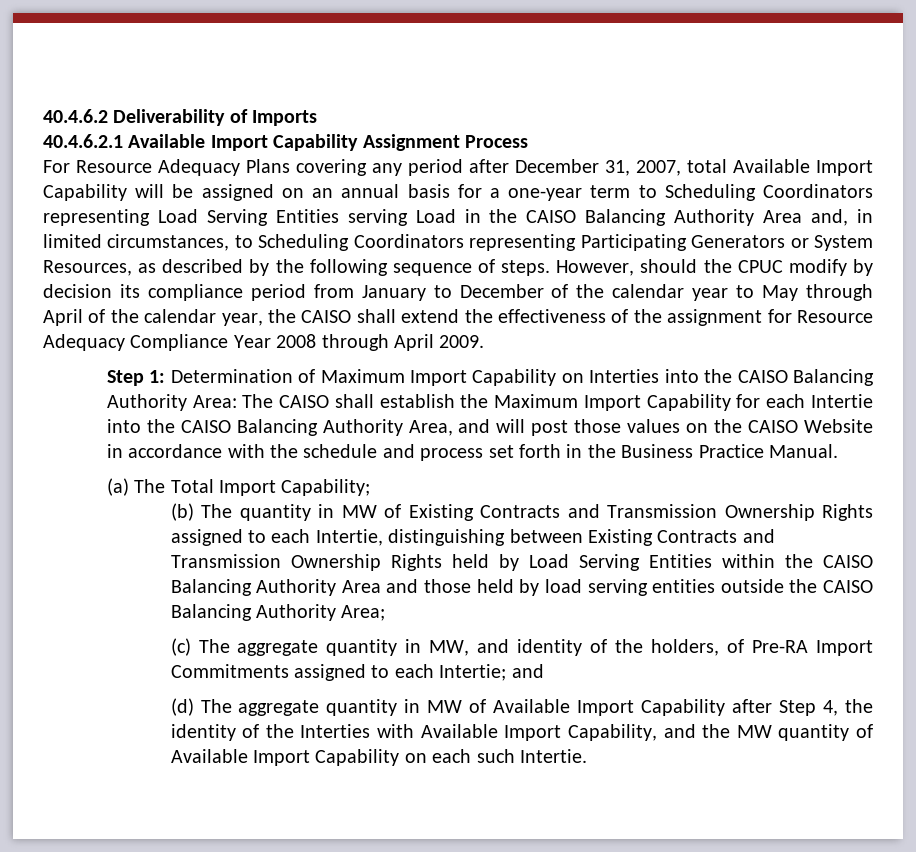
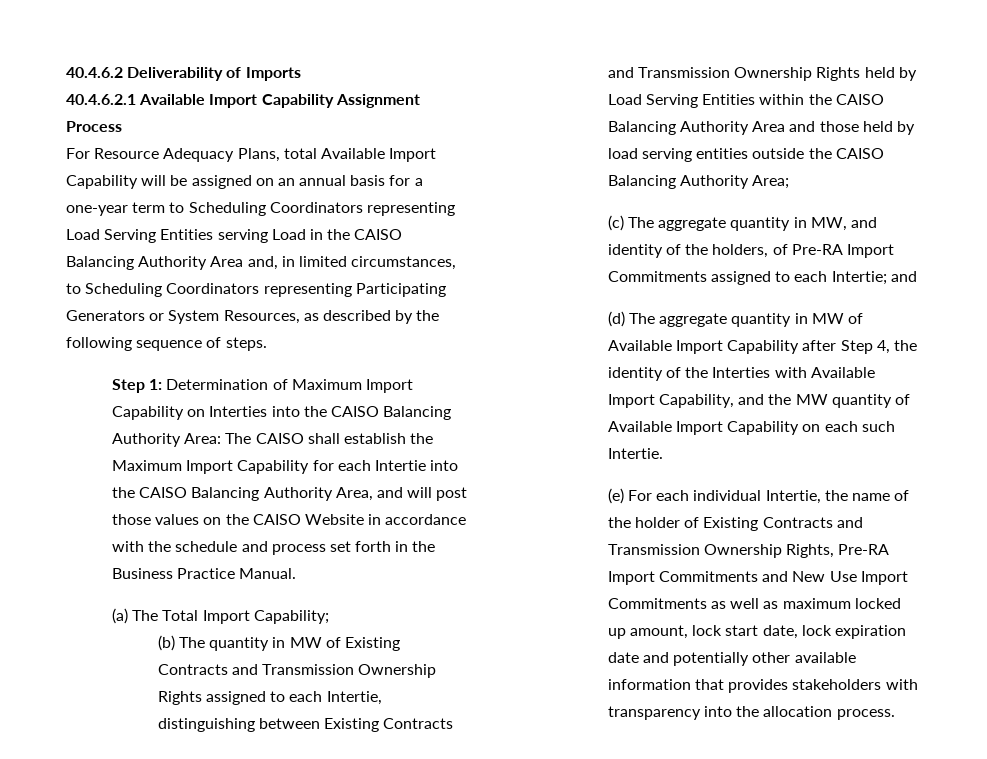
[246,159,681,176] Plans covering any period after December 31, 2007, -> [237,148,280,162] Plans,
[556,259,873,276] [43,284,874,301] [43,309,873,326] [43,334,485,351] However, should the CPUC modify by decision its compliance period from January to December of the calendar year to May through April of the calendar year, the CAISO shall extend the effectiveness of the assignment for Resource Adequacy Compliance Year 2008 through April 2009. -> (267, 344) none
(587, 756) none -> [607,488,910,504] [607,517,863,531] [607,544,890,558] [607,571,908,585] [607,598,901,609] [607,625,907,639] [607,652,856,666] [607,679,918,693] [607,706,895,720] // (e) For each individual Intertie, the name of the holder of Existing Contracts and Transmission Ownership Rights, Pre-RA Import Commitments and New Use Import Commitments as well as maximum locked up amount, lock start date, lock expiration date and potentially other available information that provides stakeholders with transparency into the allocation process.

